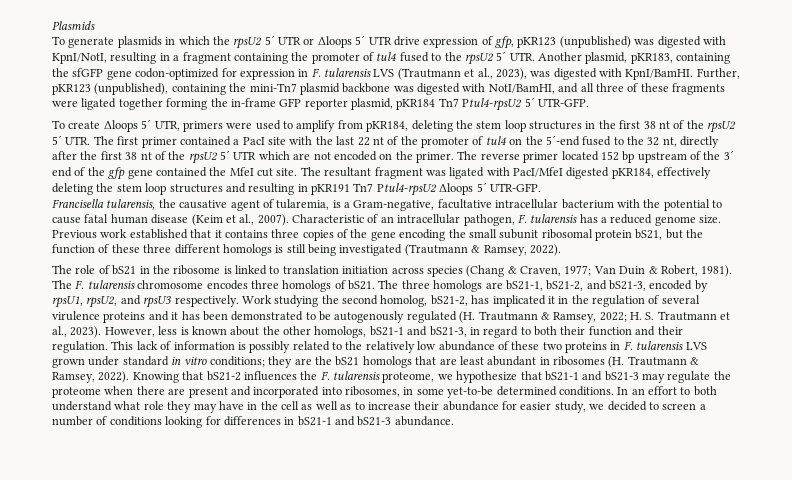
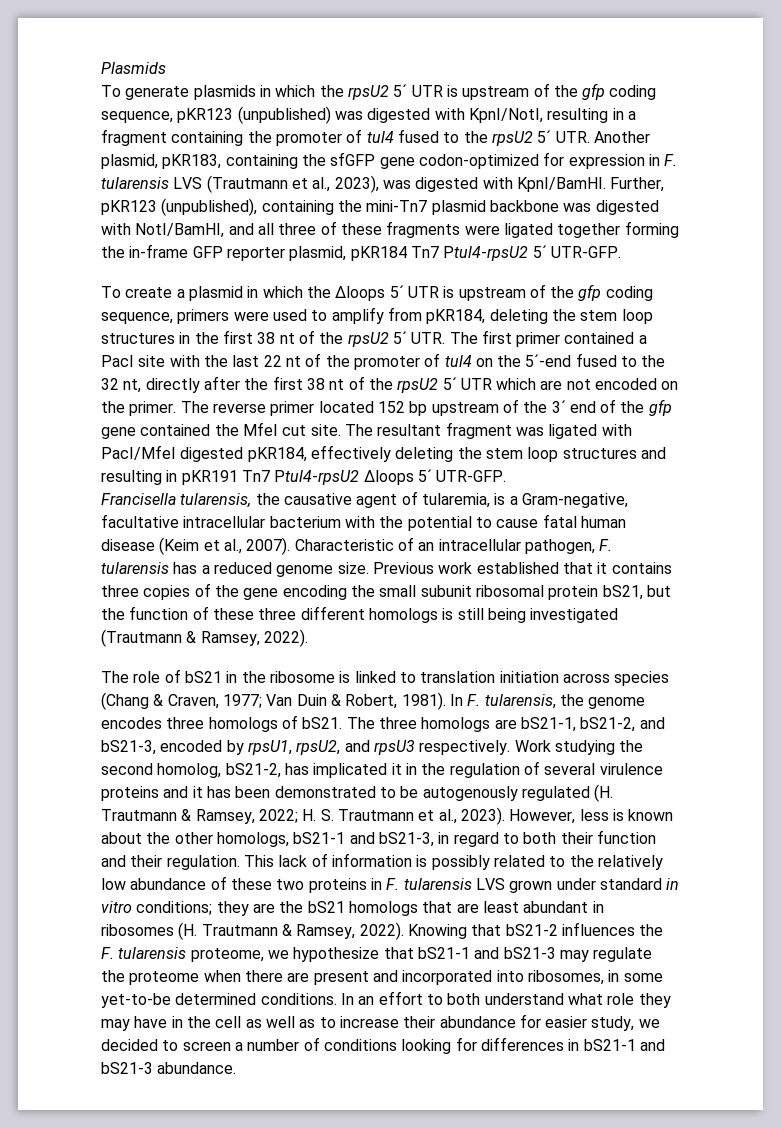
[303,35,514,49] or Δloops 5´ UTR drive expression of gfp, -> [446,83,657,100] [101,111,173,123] is upstream of the gfp coding sequence,
[103,119,180,132] Δloops 5´ UTR, -> [176,284,653,301] [101,312,173,324] a plasmid in which the Δloops 5´ UTR is upstream of the gfp coding sequence,
[52,280,204,289] The F. tularensis chromosome -> [449,694,646,709] In F. tularensis, the genome

